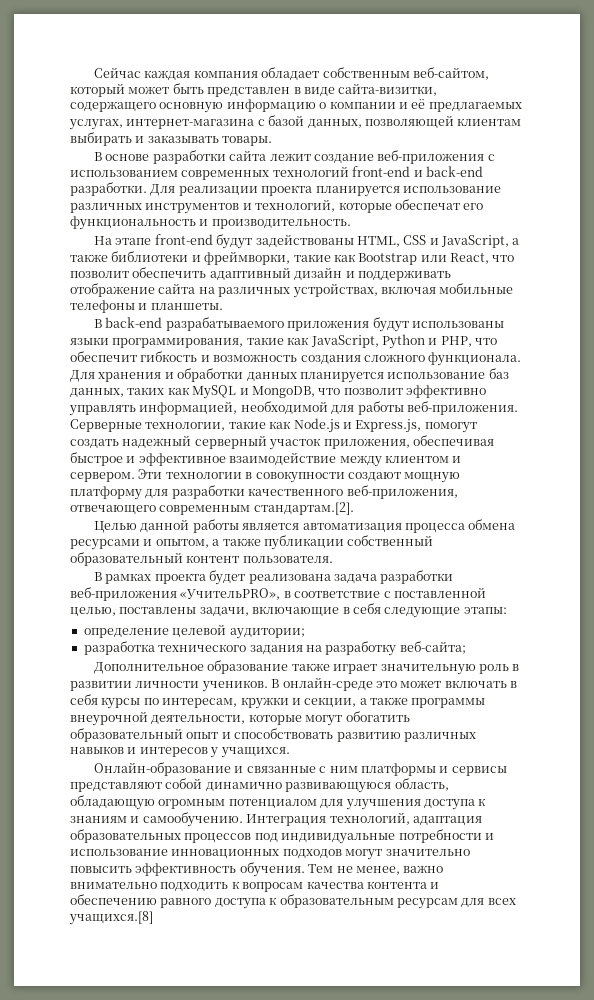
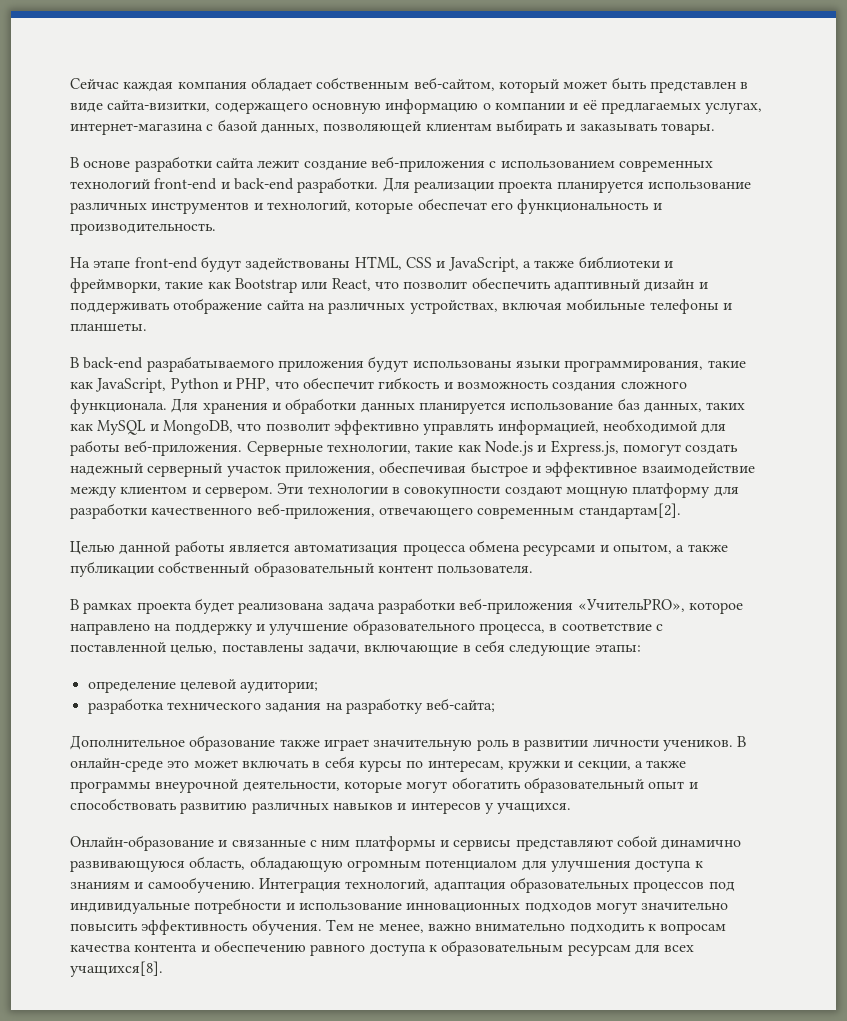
[253,502,354,515] стандартам.[2]. -> [578,503,681,519] стандартам[2].
(281, 594) none -> [688,602,743,614] [70,619,545,635] которое направлено на поддержку и улучшение образовательного процесса,
[69,911,153,925] учащихся.[8] -> [70,961,163,977] учащихся[8].

